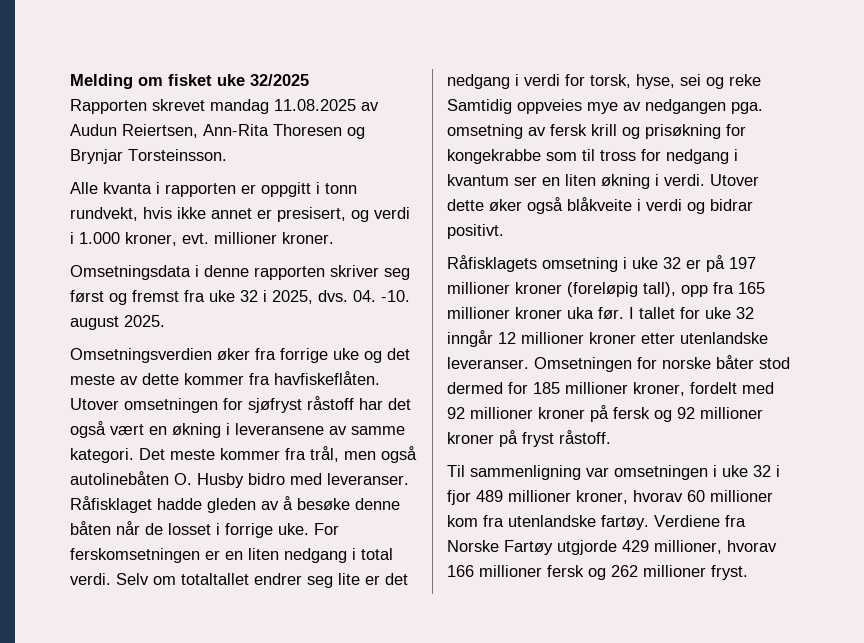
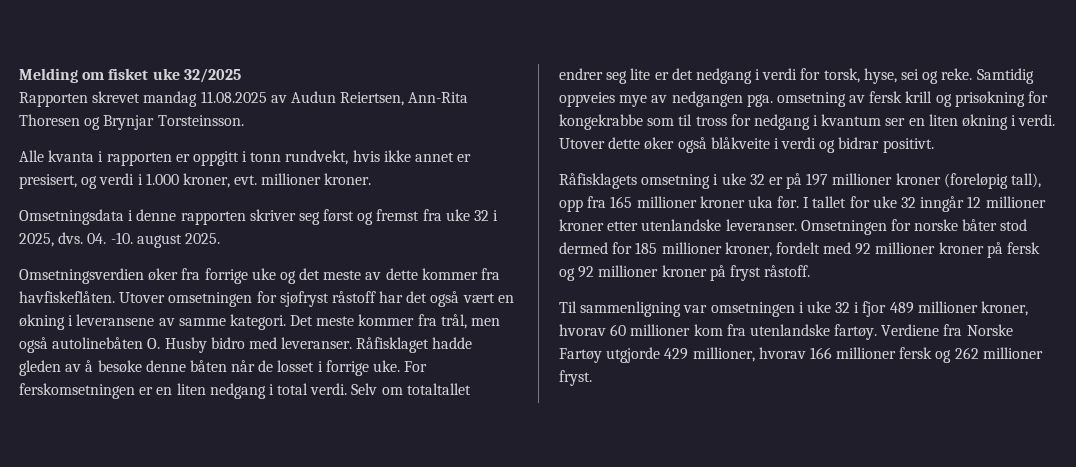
[729,74,761,86] reke -> [941,68,973,80] reke.

